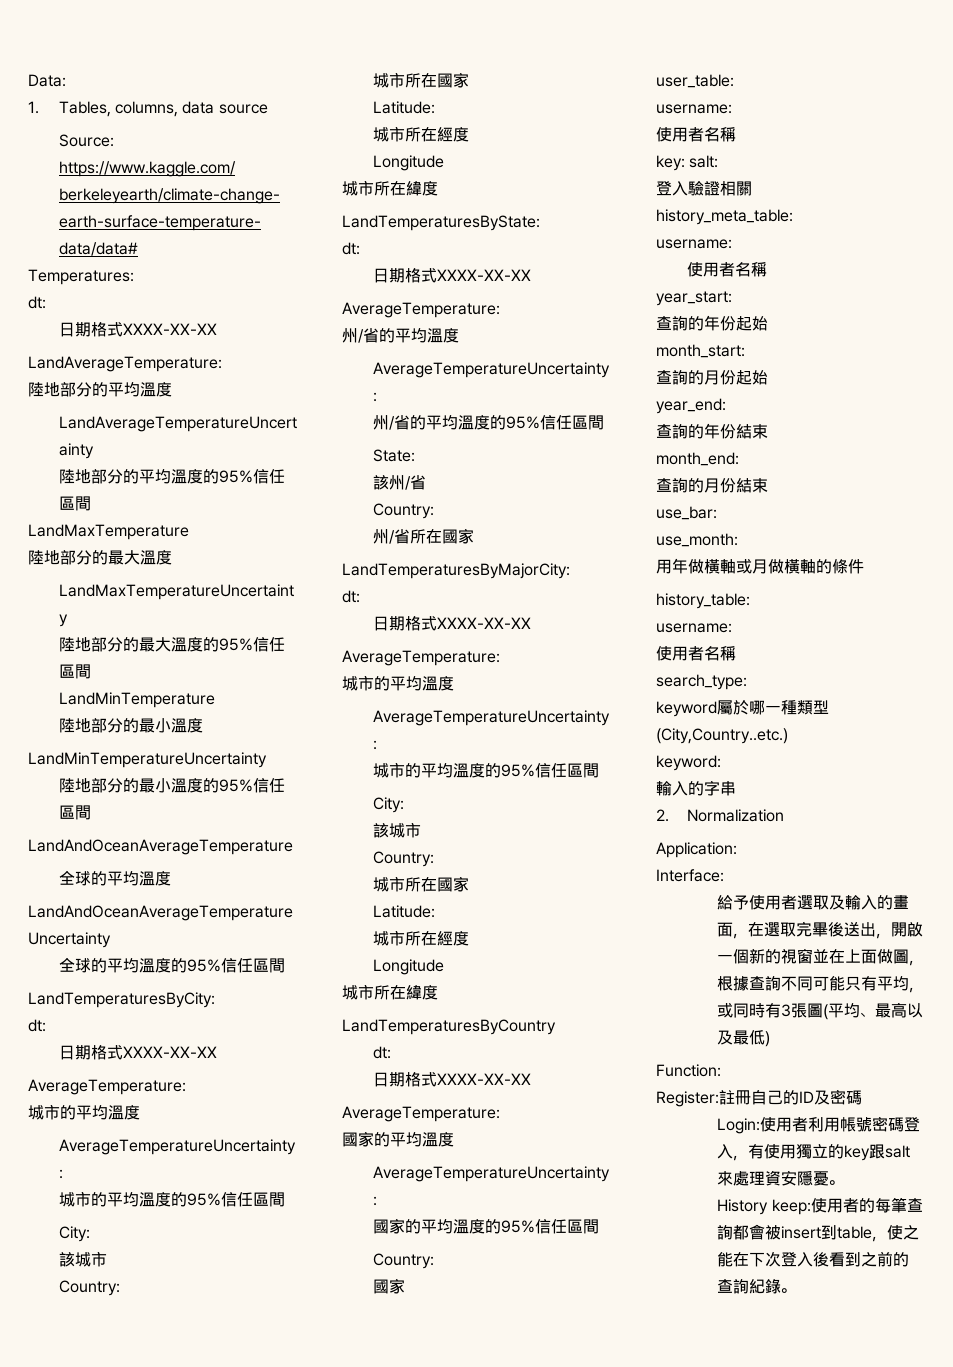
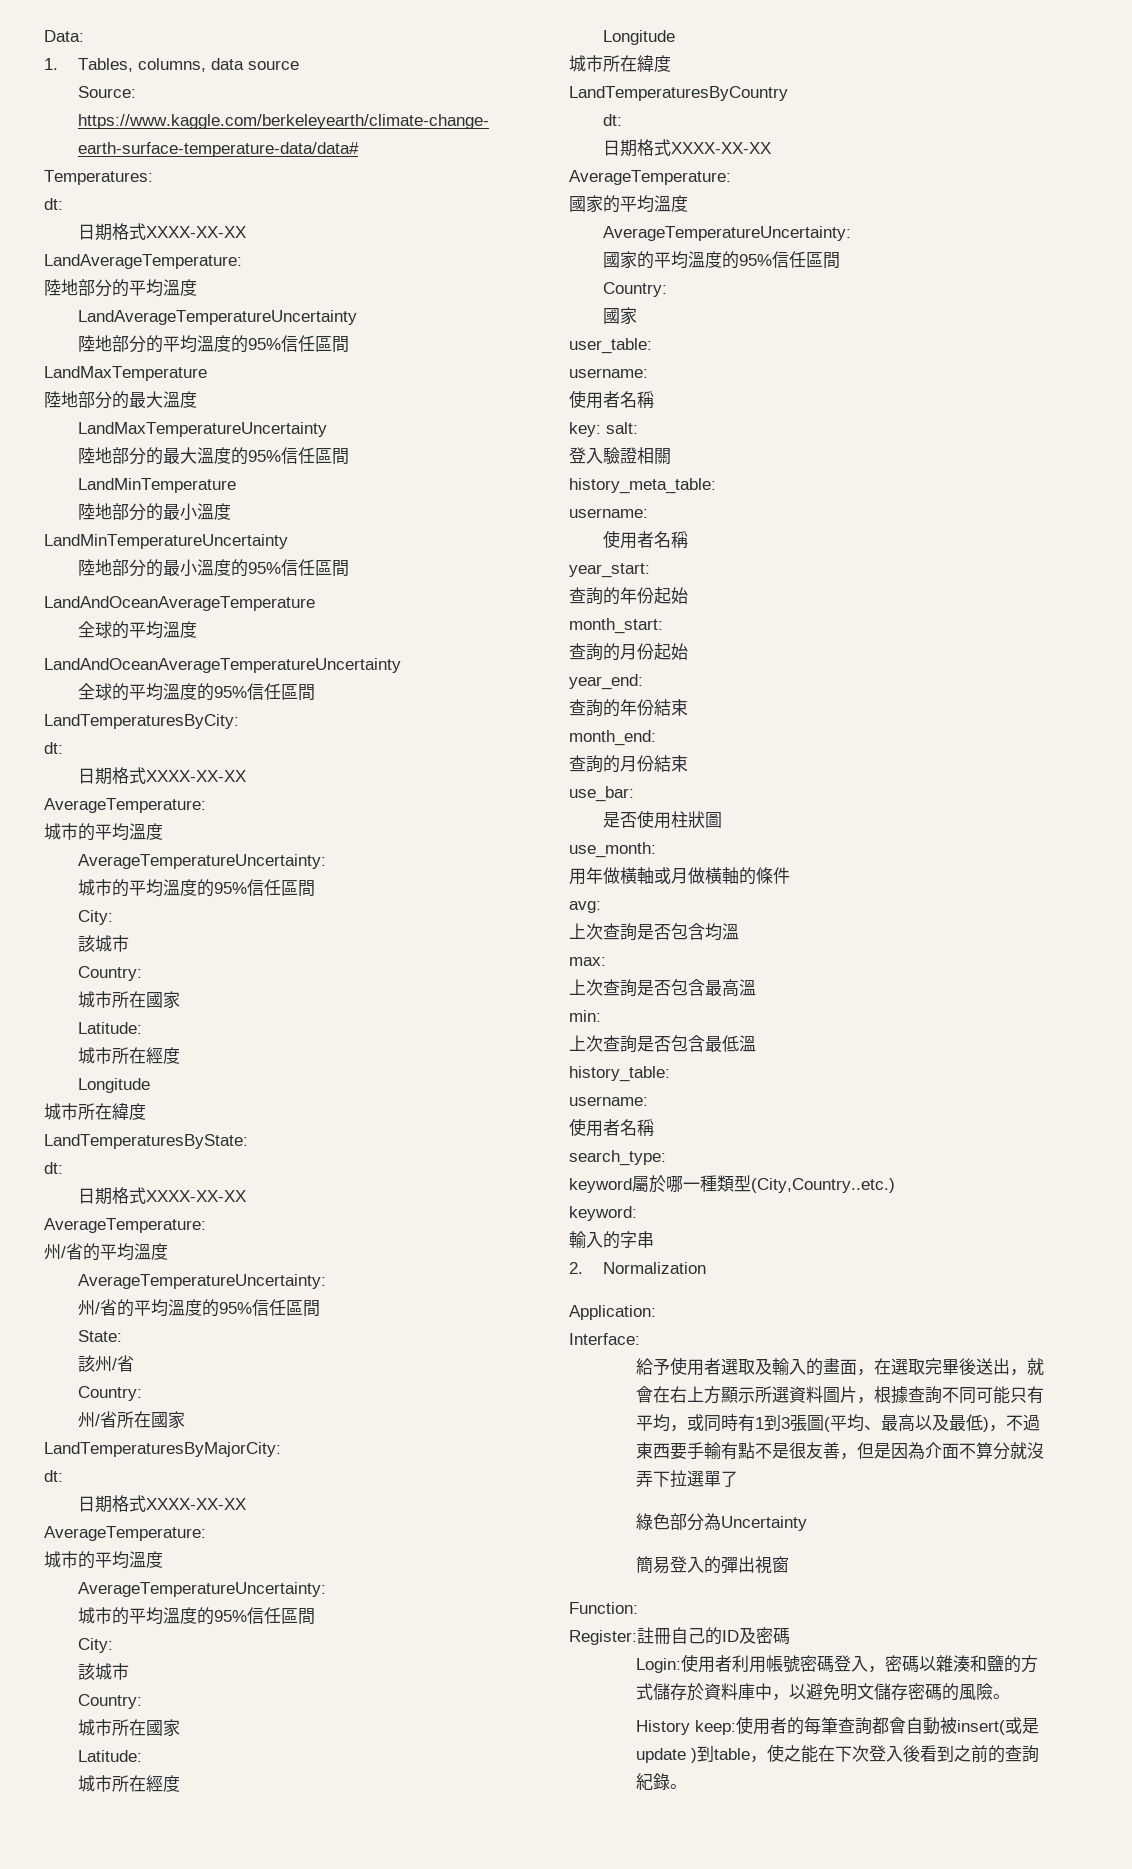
(717, 513) none -> [602,810,722,829] // 是否使用柱狀圖
(864, 566) none -> [569,901,601,913] [569,923,739,941] [569,957,606,966] [569,979,756,997] [569,1010,601,1022] [569,1035,756,1053] // avg: // 上次查詢是否包含均溫 // max: // 上次查詢是否包含最高溫 // min: // 上次查詢是否包含最低溫
[891,922,924,937] [717,948,910,964] 開啟一個新的視窗並在上面做圖 -> [1027,1358,1045,1375] [636,1386,858,1404] 就會在右上方顯示所選資料圖片
(782, 1010) none -> [755,1414,782,1431] 1到
(771, 1039) none -> [989,1414,1041,1432] [636,1442,1045,1460] [636,1470,739,1488] [636,1513,808,1531] [636,1556,790,1574] ，不過東西要手輸有點不是很友善，但是因為介面不算分就沒弄下拉選單了 // 綠色部分為Uncertainty // 簡易登入的彈出視窗
[748,1144,911,1161] [717,1170,830,1186] 有使用獨立的key跟salt來處理資安隱憂 -> [885,1655,1039,1673] [636,1683,994,1701] 密碼以雜湊和鹽的方式儲存於資料庫中，以避免明文儲存密碼的風險
[765,1225,822,1240] 被insert -> [906,1717,1040,1735] [636,1748,698,1763] 自動被insert(或是update )

